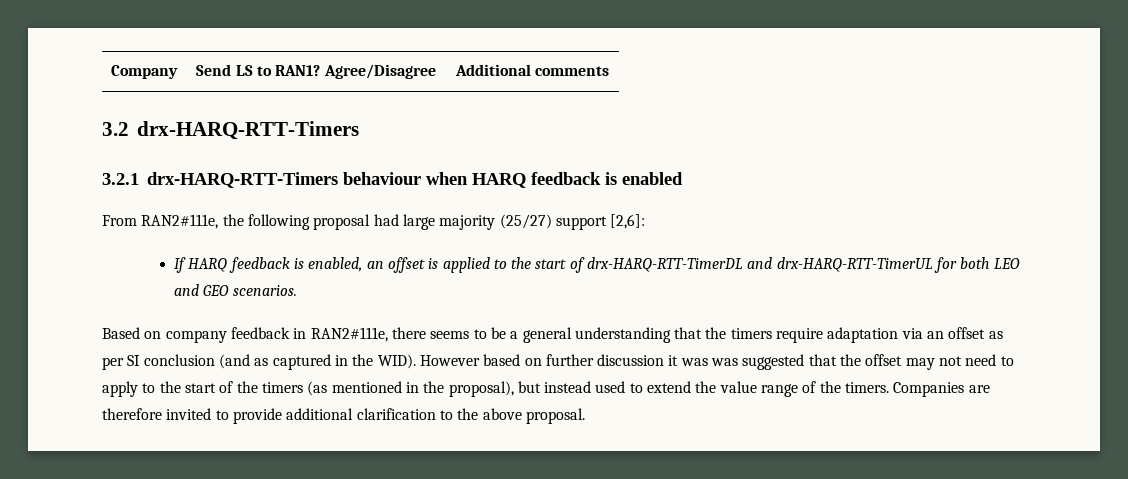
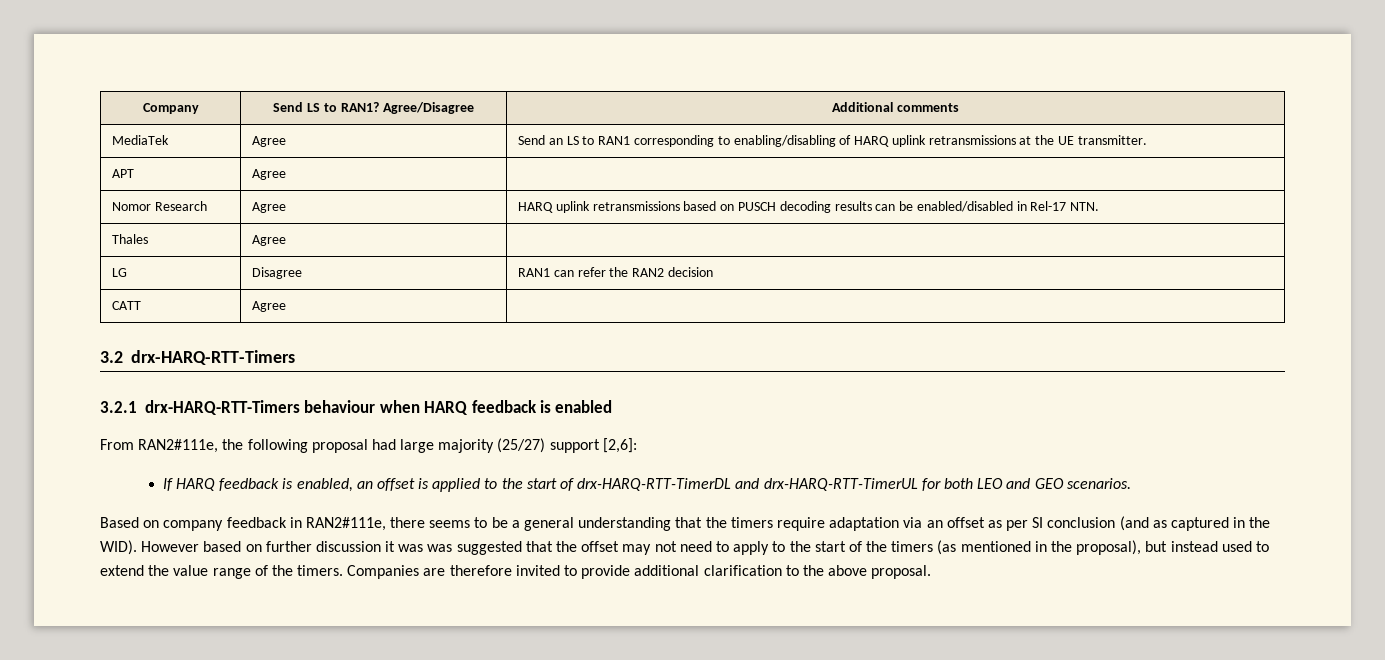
(610, 71) none -> [112,135,170,145] [252,136,287,147] [518,135,1147,147] [112,169,135,178] [252,169,287,180] [112,201,207,211] [252,202,287,213] [518,201,1100,213] [112,234,149,244] [252,235,287,246] [112,268,128,277] [252,267,303,279] [518,267,713,277] [112,301,142,310] [252,301,287,312] // MediaTek | Agree | Send an LS to RAN1 corresponding to enabling/disabling of HARQ uplink retransmissions at the UE transmitter. // APT | Agree | // Nomor Research | Agree | HARQ uplink retransmissions based on PUSCH decoding results can be enabled/disabled in Rel-17 NTN. // Thales | Agree | // LG | Disagree | RAN1 can refer the RAN2 decision // CATT | Agree |

